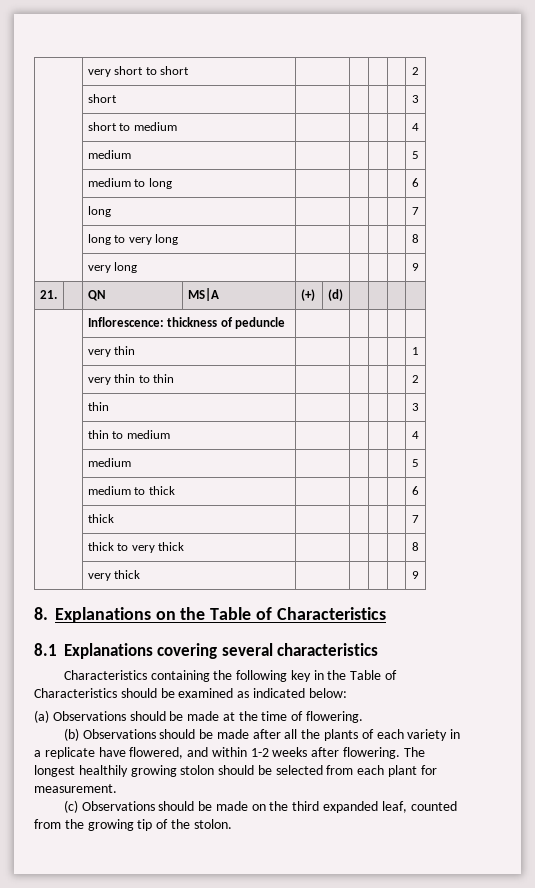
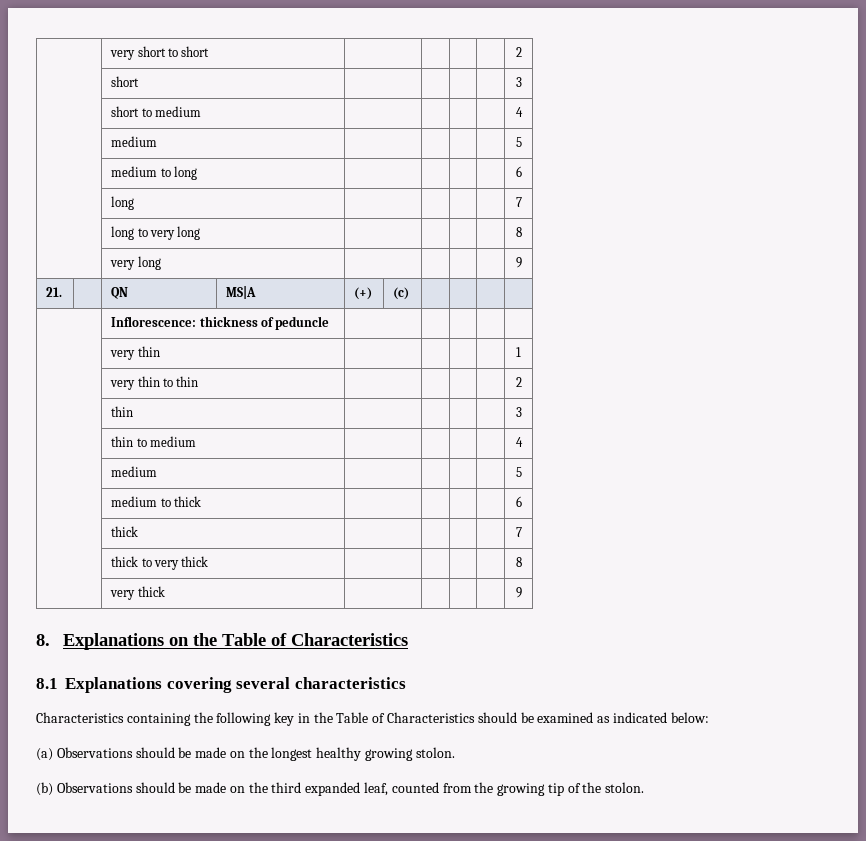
[327,289,343,301] (d) -> [393,287,410,300] (c)
[222,711,364,723] at the time of flowering. -> [229,747,455,761] on the longest healthy growing stolon.
[252,729,461,741] [34,747,425,759] [34,765,437,777] [34,784,117,793] [63,800,248,813] after all the plants of each variety in a replicate have flowered, and within 1-2 weeks after flowering. The longest healthily growing stolon should be selected from each plant for measurement. // (c) Observations should be made -> (227, 787) none

